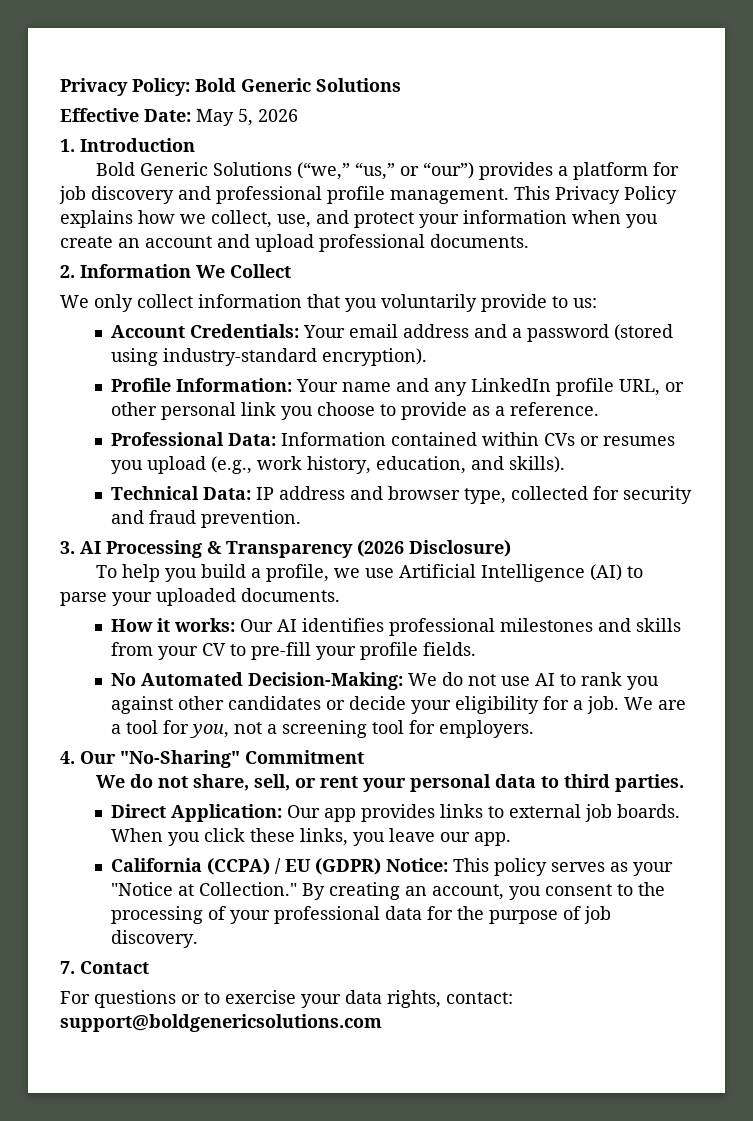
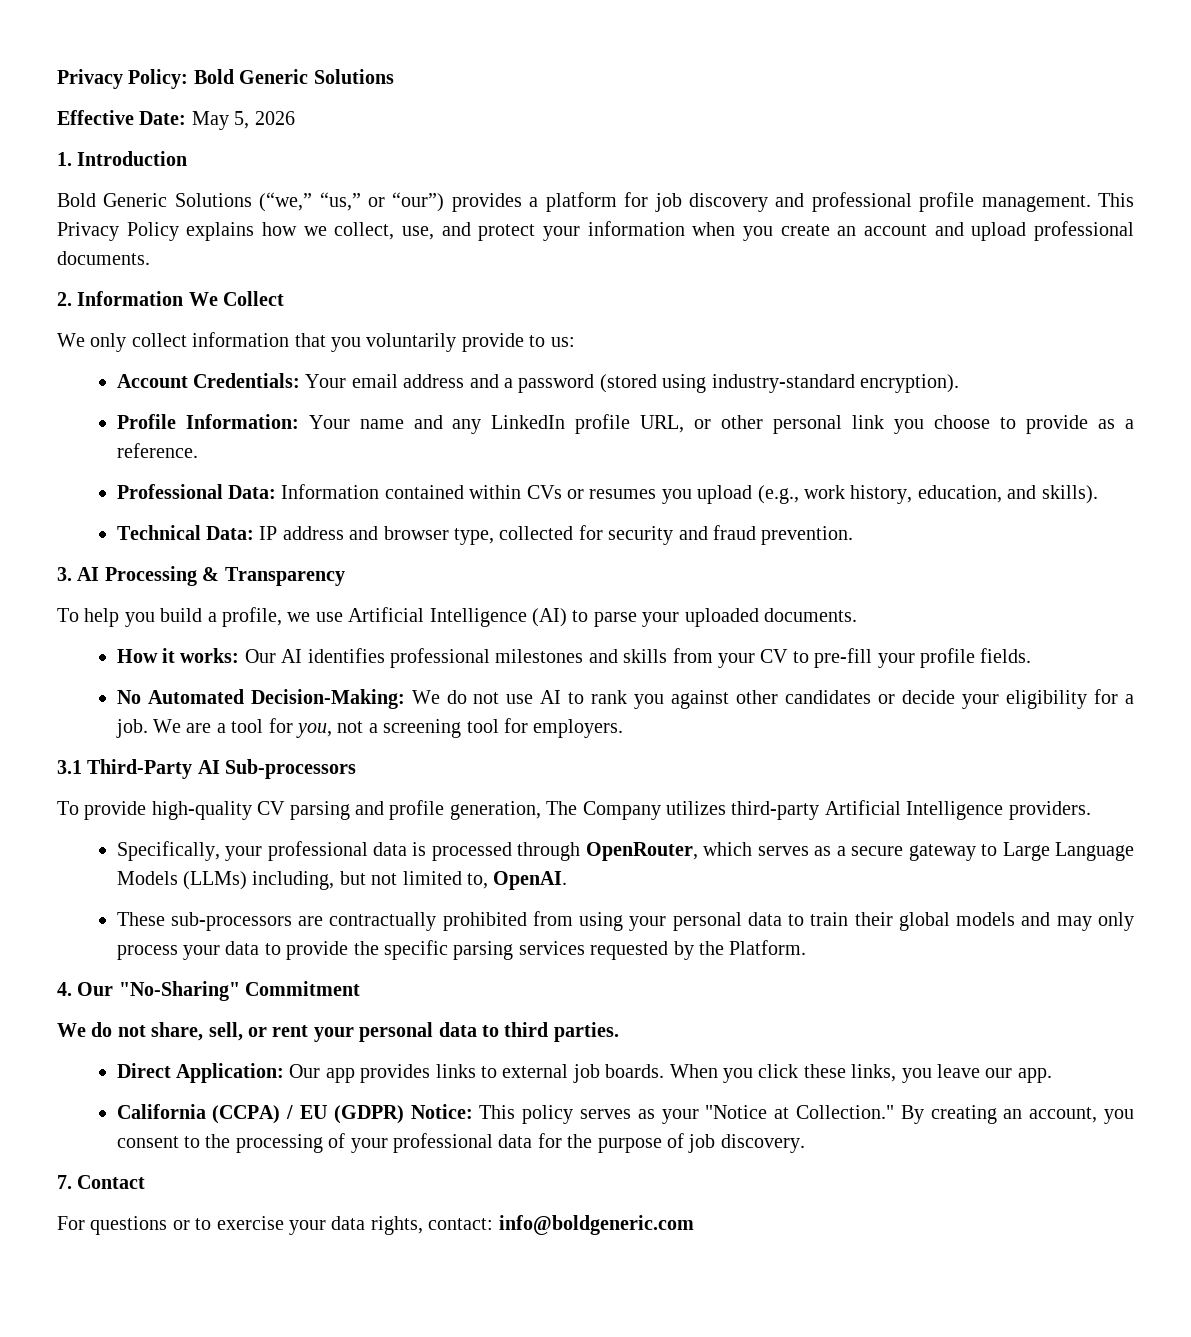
[357,540,511,557] (2026 Disclosure) -> (345, 576) none
(535, 729) none -> [57,759,357,779] [57,800,1091,820] [116,841,1134,861] [116,871,568,890] [116,911,1135,931] [116,940,807,960] // 3.1 Third-Party AI Sub-processors // To provide high-quality CV parsing and profile generation, The Company utilizes third-party Artificial Intelligence providers. // Specifically, your professional data is processed through OpenRouter, which serves as a secure gateway to Large Language Models (LLMs) including, but not limited to, OpenAI. // These sub-processors are contractually prohibited from using your personal data to train their global models and may only process your data to provide the specific parsing services requested by the Platform.
[60,1014,382,1032] support@boldgenericsolutions.com -> [498,1215,694,1235] info@boldgeneric.com

